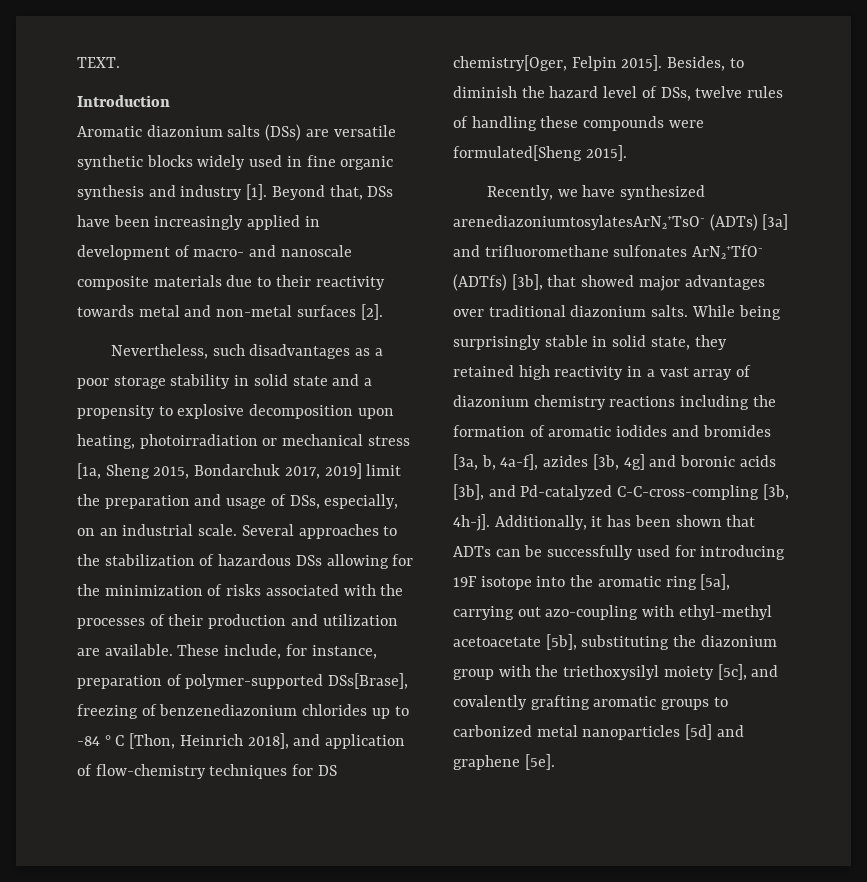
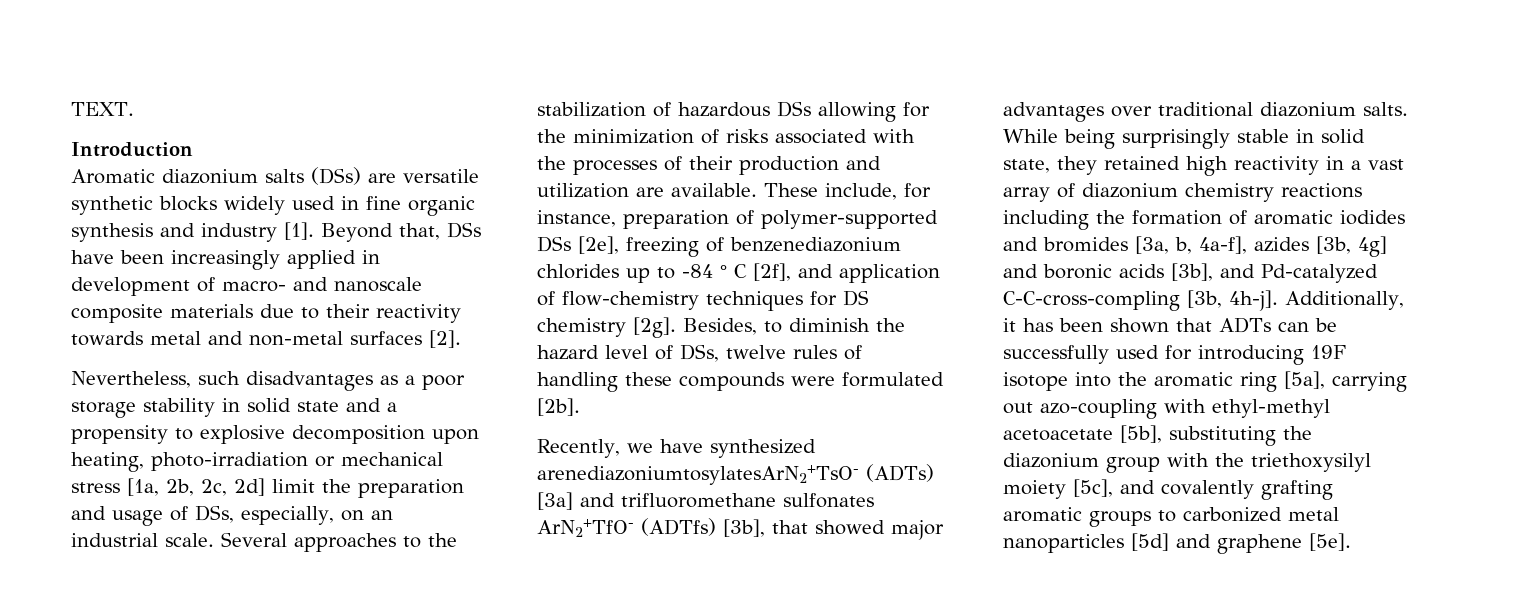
[139,434,258,449] photoirradiation -> [151,452,308,471] photo-irradiation
[105,463,362,479] Sheng 2015, Bondarchuk 2017, 2019] -> [166,478,265,496] 2b, 2c, 2d]
[328,673,409,689] DSs[Brase], -> [537,236,619,254] DSs [2e],
[129,733,289,749] [Thon, Heinrich 2018], -> [753,263,791,281] [2f],
[453,55,663,71] chemistry[Oger, Felpin 2015]. -> [537,317,676,338] chemistry [2g].
[453,145,627,161] formulated[Sheng 2015]. -> [842,372,944,387] [537,398,580,416] formulated [2b].

